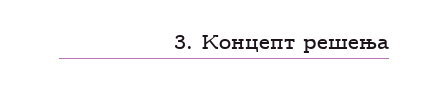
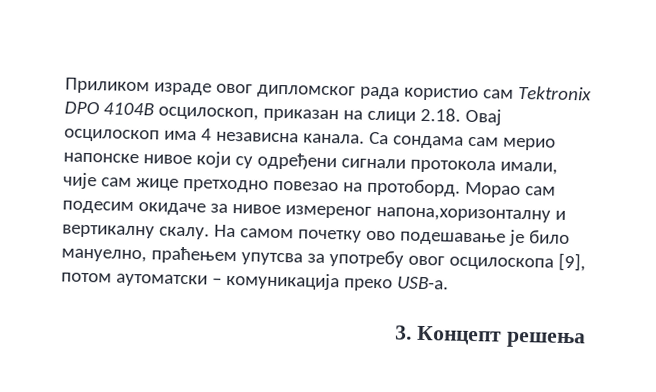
(174, 42) none -> [65,77,592,102] [64,101,502,126] [64,128,556,151] [63,151,558,175] [63,172,556,198] [62,200,566,223] [62,224,570,247] [61,246,586,272] [61,271,449,292] Приликом израде овог дипломског рада користио сам Tektronix DPO 4104B осцилоскоп, приказан на слици 2.18. Овај осцилоскоп има 4 независна канала. Са сондама сам мерио напонске нивое који су одређени сигнали протокола имали, чије сам жице претходно повезао на протоборд. Морао сам подесим окидаче за нивое измереног напона,хоризонталну и вертикалну скалу. На самом почетку ово подешавање је било мануелно, праћењем упутсва за употребу овог осцилоскопа [9], потом аутоматски – комуникација преко USB-а. //

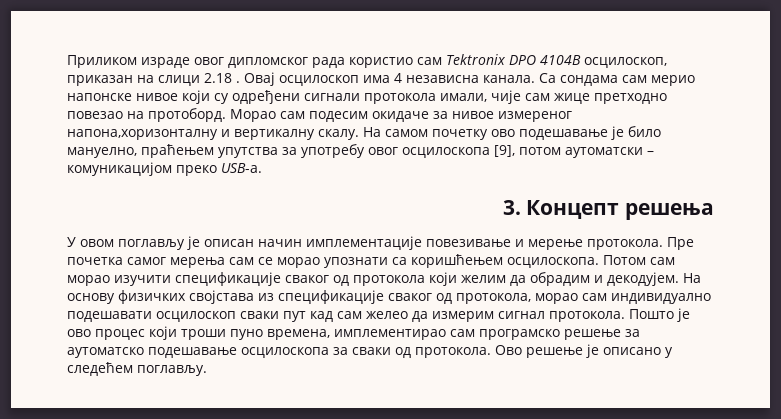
[419,107,461,122] 2.18. -> [204,73,240,83] 2.18 .
[240,252,303,266] упутсва -> [218,147,278,158] упутства
[225,271,340,291] комуникација -> [67,162,172,176] комуникацијом
(586, 340) none -> [67,236,694,250] [67,254,675,268] [67,272,701,286] [67,290,711,304] [67,308,690,322] [67,326,640,340] [67,344,673,358] [67,362,207,376] // У овом поглављу је описан начин имплементације повезивање и мерење протокола. Пре почетка самог мерења сам се морао упознати са коришћењем осцилоскопа. Потом сам морао изучити спецификације сваког од протокола који желим да обрадим и декодујем. На основу физичких својстава из спецификације сваког од протокола, морао сам индивидуално подешавати осцилоскоп сваки пут кад сам желео да измерим сигнал протокола. Пошто је ово процес који троши пуно времена, имплементирао сам програмско решење за аутоматско подешавање осцилоскопа за сваки од протокола. Ово решење је описано у следећем поглављу.

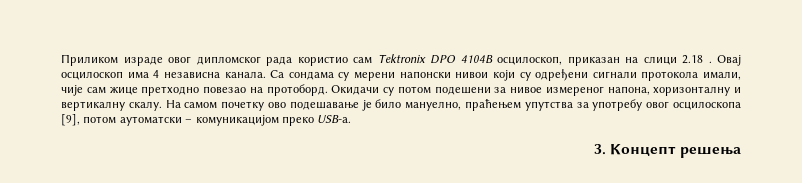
[622,75,695,86] [67,93,178,101] сам мерио напонске нивое -> [338,71,489,81] су мерени напонски нивои
[230,109,429,122] Морао сам подесим окидаче -> [331,85,491,96] Окидачи су потом подешени
[67,129,218,140] напона,хоризонталну -> [607,86,731,96] напона, хоризонталну
[67,236,694,250] [67,254,675,268] [67,272,701,286] [67,290,711,304] [67,308,690,322] [67,326,640,340] [67,344,673,358] [67,362,207,376] // У овом поглављу је описан начин имплементације повезивање и мерење протокола. Пре почетка самог мерења сам се морао упознати са коришћењем осцилоскопа. Потом сам морао изучити спецификације сваког од протокола који желим да обрадим и декодујем. На основу физичких својстава из спецификације сваког од протокола, морао сам индивидуално подешавати осцилоскоп сваки пут кад сам желео да измерим сигнал протокола. Пошто је ово процес који троши пуно времена, имплементирао сам програмско решење за аутоматско подешавање осцилоскопа за сваки од протокола. Ово решење је описано у следећем поглављу. -> (741, 152) none

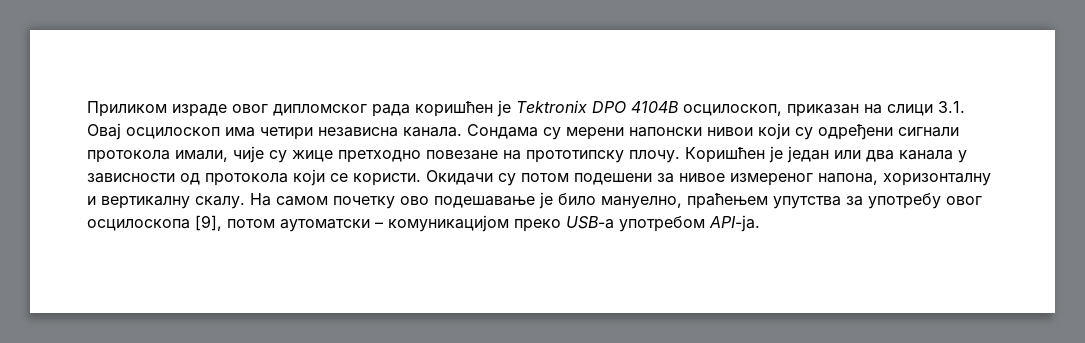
[297,56,372,66] користио сам -> [415,100,511,117] коришћен је
[682,55,712,64] 2.18 . -> [938,101,965,113] 3.1.
[153,70,160,78] 4 -> [260,127,313,140] четири
[270,70,334,80] Са сондама -> [467,124,538,139] Сондама
[86,87,106,94] сам -> [269,150,287,163] су
[203,84,328,96] повезао на протоборд. -> [426,146,967,163] [87,169,421,186] повезане на прототипску плочу. Коришћен је један или два канала у зависности од протокола који се користи.
[317,115,352,123] [593,144,741,158] USB-а. // 3. Концепт решења -> [566,215,760,232] USB-а употребом API-ја.

